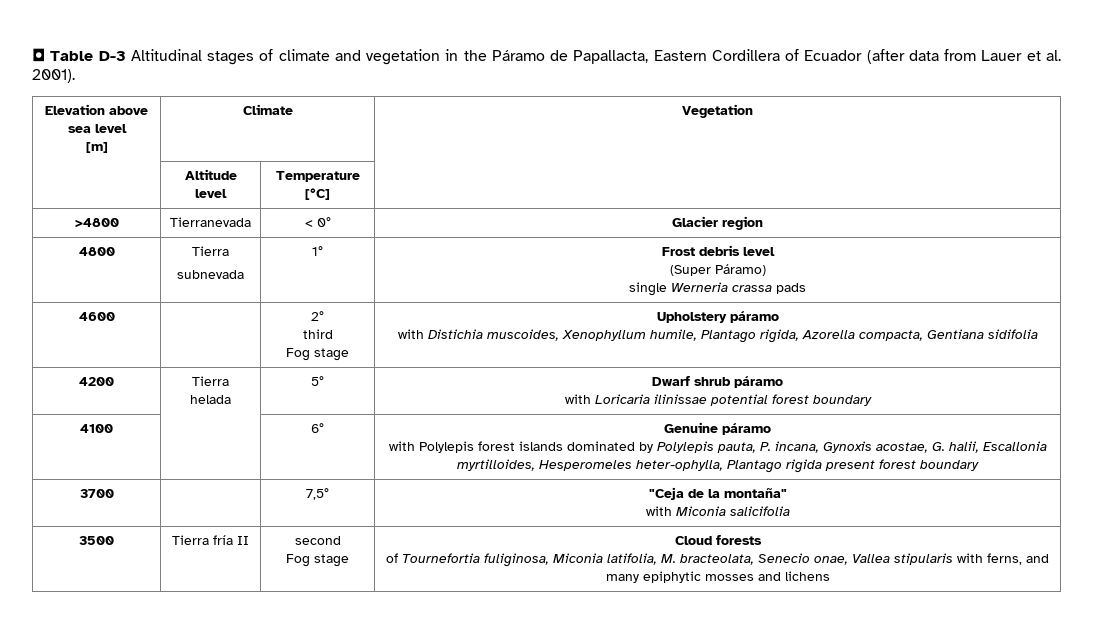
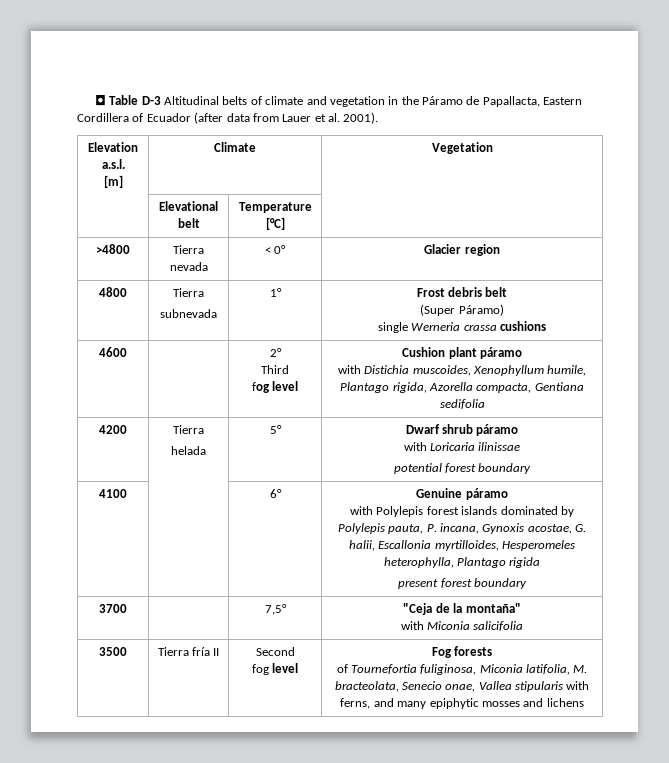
[207,51,255,65] stages -> [222,96,248,105] belts
[109,106,148,115] [67,124,127,133] above sea level -> [101,159,125,169] a.s.l.
[184,169,237,180] [195,189,227,198] Altitude level -> [159,201,218,211] [177,218,200,228] Elevational belt
[170,217,251,227] Tierranevada -> [173,245,204,254] [169,262,208,271] Tierra nevada
[742,247,775,256] level -> [485,287,508,297] belt
[776,283,806,294] pads -> [500,321,547,331] cushions
[302,329,333,339] [286,348,349,361] [656,312,727,323] third // Fog stage | Upholstery -> [261,365,289,374] [251,381,299,393] [402,347,477,359] Third // fog level | Cushion plant
[987,329,1038,339] sidifolia -> [439,399,485,409] sedifolia
(707, 399) none -> (521, 446) //
[636,460,723,471] heter-ophylla, -> [383,557,454,568] heterophylla,
(822, 466) none -> (541, 562) //
[294,536,341,545] [286,554,349,567] [674,536,712,545] second // Fog stage | Cloud -> [255,647,295,656] [251,663,299,675] [431,647,452,658] Second // fog level | Fog

